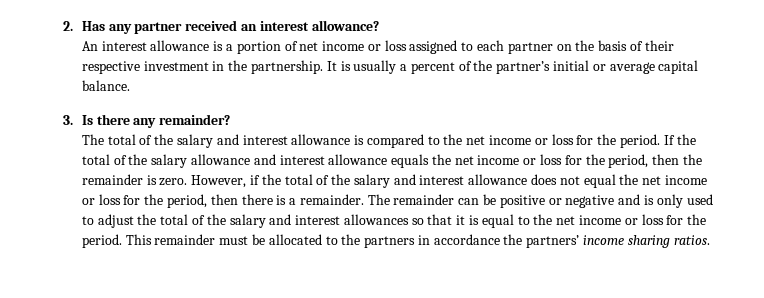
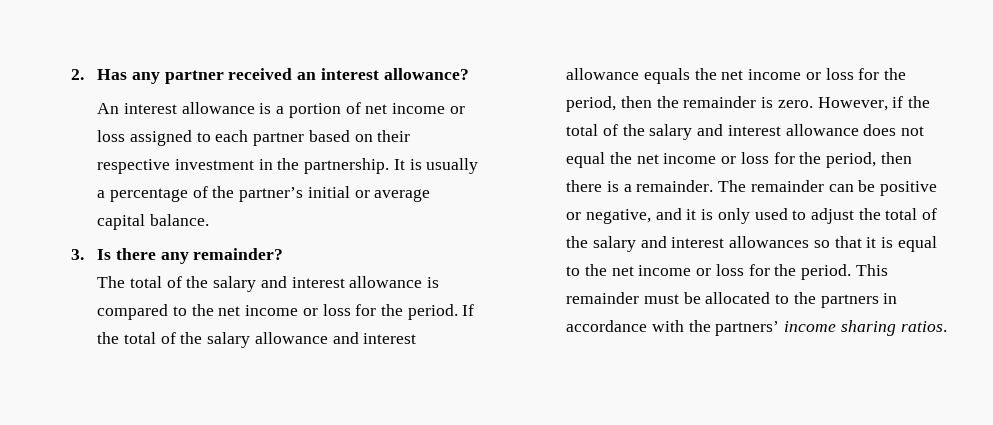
[556,40,643,51] on the basis of -> [308,130,373,142] based on
[410,62,455,74] percent -> [109,188,188,202] percentage
[565,194,641,208] negative and -> [585,208,697,224] negative, and it
(500, 239) none -> [651,320,684,332] with

